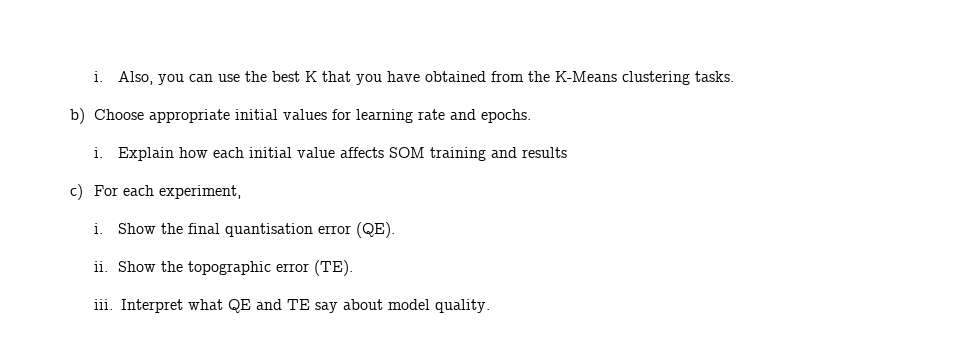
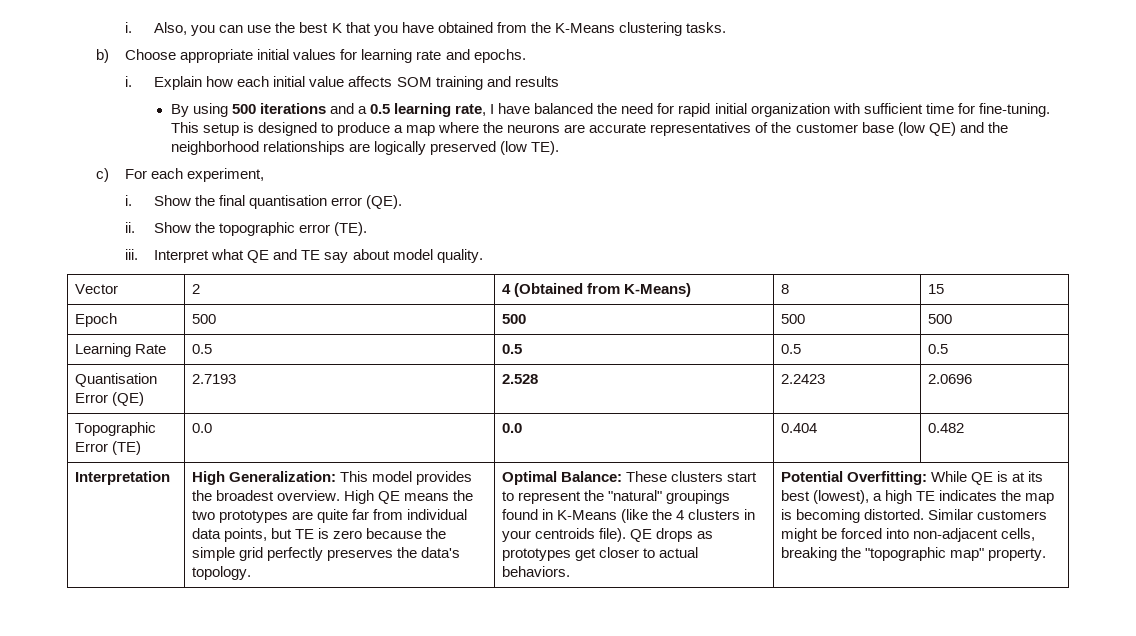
(567, 152) none -> [170,103,1050,117] [170,122,1008,136] [170,141,560,155] // By using 500 iterations and a 0.5 learning rate, I have balanced the need for rapid initial organization with sufficient time for fine-tuning. This setup is designed to produce a map where the neurons are accurate representatives of the customer base (low QE) and the neighborhood relationships are logically preserved (low TE).
(490, 306) none -> [75,284,119,294] [192,284,201,294] [502,283,692,297] [781,284,790,294] [928,284,945,294] [75,313,118,327] [192,314,217,324] [502,314,527,324] [781,314,806,324] [928,314,953,324] [75,343,167,357] [192,344,213,354] [502,344,523,354] [781,344,802,354] [928,344,949,354] [75,373,158,387] [75,392,145,406] [192,374,237,384] [502,374,539,384] [781,374,826,384] [928,374,973,384] [75,422,157,436] [75,441,142,455] [192,423,213,433] [502,423,523,433] [781,423,818,433] [928,423,965,433] [75,471,171,485] [192,471,473,485] [192,490,474,504] [192,509,468,523] [192,528,447,542] [192,547,461,561] [192,566,252,580] [502,471,758,485] [502,490,731,504] [502,509,756,523] [502,528,714,542] [502,547,699,561] [502,566,571,577] [781,471,1044,485] [781,490,1055,504] [781,509,1048,523] [781,528,1036,542] [781,547,1047,561] // Vector | 2 | 4 (Obtained from K-Means) | 8 | 15 // Epoch | 500 | 500 | 500 | 500 // Learning Rate | 0.5 | 0.5 | 0.5 | 0.5 // Quantisation Error (QE) | 2.7193 | 2.528 | 2.2423 | 2.0696 // Topographic Error (TE) | 0.0 | 0.0 | 0.404 | 0.482 // Interpretation | High Generalization: This model provides the broadest overview. High QE means the two prototypes are quite far from individual data points, but TE is zero because the simple grid perfectly preserves the data's topology. | Optimal Balance: These clusters start to represent the "natural" groupings found in K-Means (like the 4 clusters in your centroids file). QE drops as prototypes get closer to actual behaviors. | Potential Overfitting: While QE is at its best (lowest), a high TE indicates the map is becoming distorted. Similar customers might be forced into non-adjacent cells, breaking the "topographic map" property.

